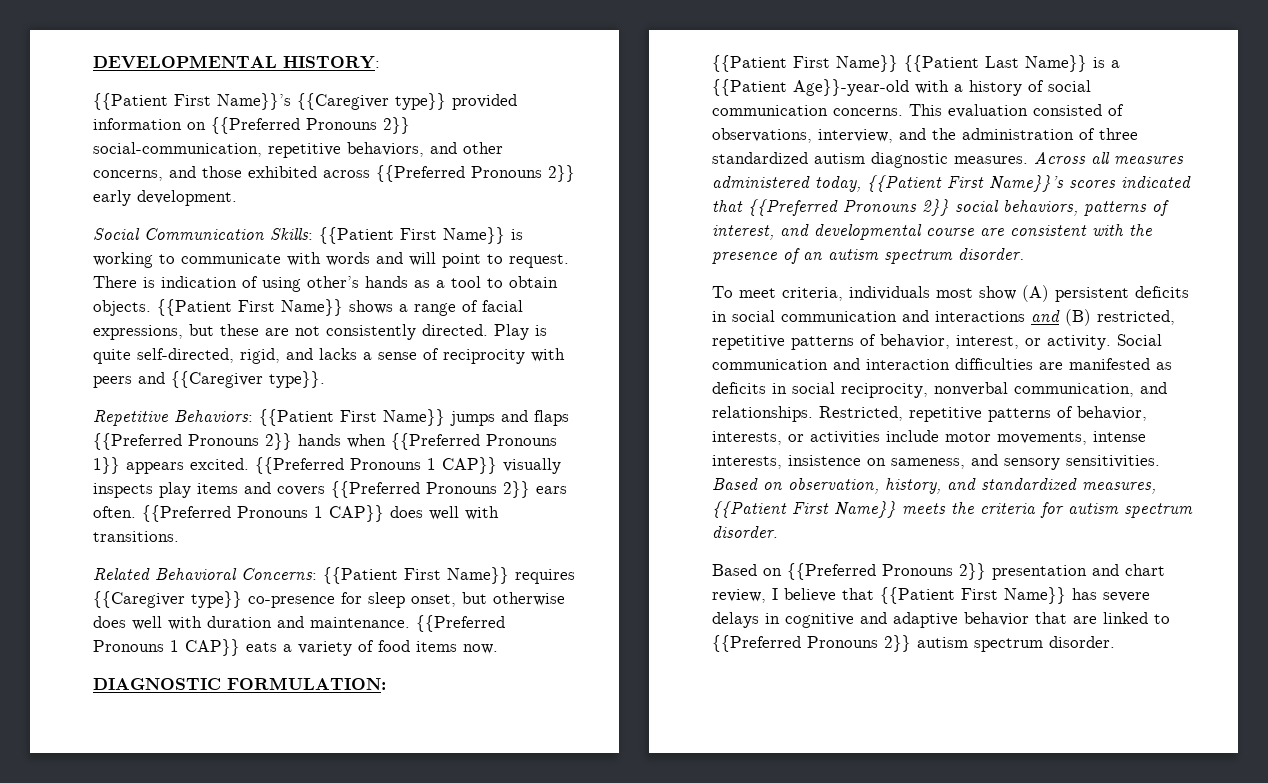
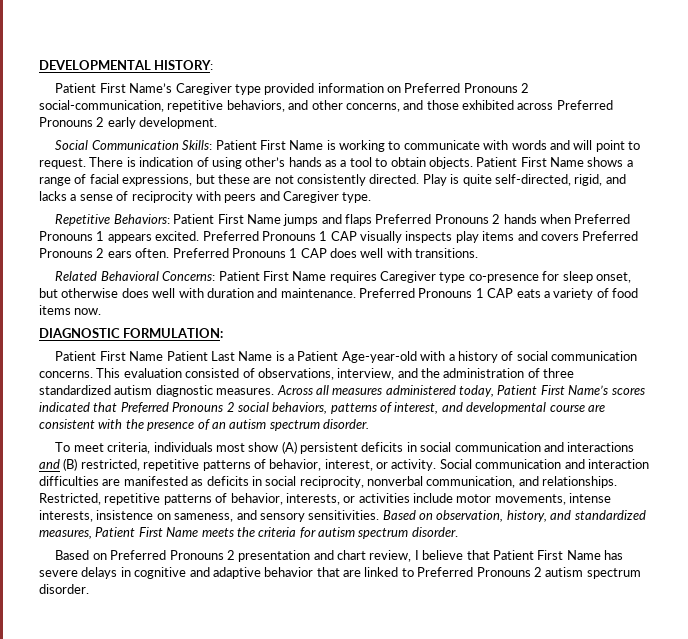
[93,93,517,110] [93,117,410,134] {{Patient First Name}}’s {{Caregiver type}} provided information on {{Preferred Pronouns 2}} -> [55,83,530,95] Patient First Name’s Caregiver type provided information on Preferred Pronouns 2
[376,165,575,182] {{Preferred Pronouns 2}} -> [556,100,613,110] [39,117,105,127] Preferred Pronouns 2
[319,227,505,244] {{Patient First Name}} -> [215,140,324,150] Patient First Name
[157,299,343,316] {{Patient First Name}} -> [476,157,584,167] Patient First Name
[171,371,325,388] {{Caregiver type}}. -> [283,191,372,203] Caregiver type.
[259,409,569,426] [93,433,557,450] [93,457,120,474] {{Patient First Name}} jumps and flaps {{Preferred Pronouns 2}} hands when {{Preferred Pronouns 1}} -> [173,214,631,226] [39,231,105,241] Patient First Name jumps and flaps Preferred Pronouns 2 hands when Preferred Pronouns 1
[255,457,497,474] {{Preferred Pronouns 1 CAP}} -> [202,231,357,241] Preferred Pronouns 1 CAP
[331,481,530,498] {{Preferred Pronouns 2}} -> [582,231,639,241] [39,248,105,258] Preferred Pronouns 2
[142,505,384,522] {{Preferred Pronouns 1 CAP}} -> [172,248,327,258] Preferred Pronouns 1 CAP
[323,567,575,584] [93,591,242,608] {{Patient First Name}} requires {{Caregiver type}} -> [218,271,466,283] Patient First Name requires Caregiver type
[416,615,505,632] [93,639,240,656] {{Preferred Pronouns 1 CAP}} -> [359,288,514,298] Preferred Pronouns 1 CAP
[712,55,1120,72] [712,79,909,96] {{Patient First Name}} {{Patient Last Name}} is a {{Patient Age}}-year-old -> [55,351,417,363] Patient First Name Patient Last Name is a Patient Age-year-old
[867,175,1191,192] [712,199,949,216] {{Patient First Name}}’s scores indicated that {{Preferred Pronouns 2}} -> [497,385,645,395] [39,402,235,413] Patient First Name’s scores indicated that Preferred Pronouns 2
[712,501,896,518] {{Patient First Name}} -> [95,527,199,537] Patient First Name
[787,563,986,580] {{Preferred Pronouns 2}} -> [110,550,235,560] Preferred Pronouns 2
[880,587,1066,604] {{Patient First Name}} -> [492,550,601,560] Patient First Name
[712,635,911,652] {{Preferred Pronouns 2}} -> [417,567,542,577] Preferred Pronouns 2

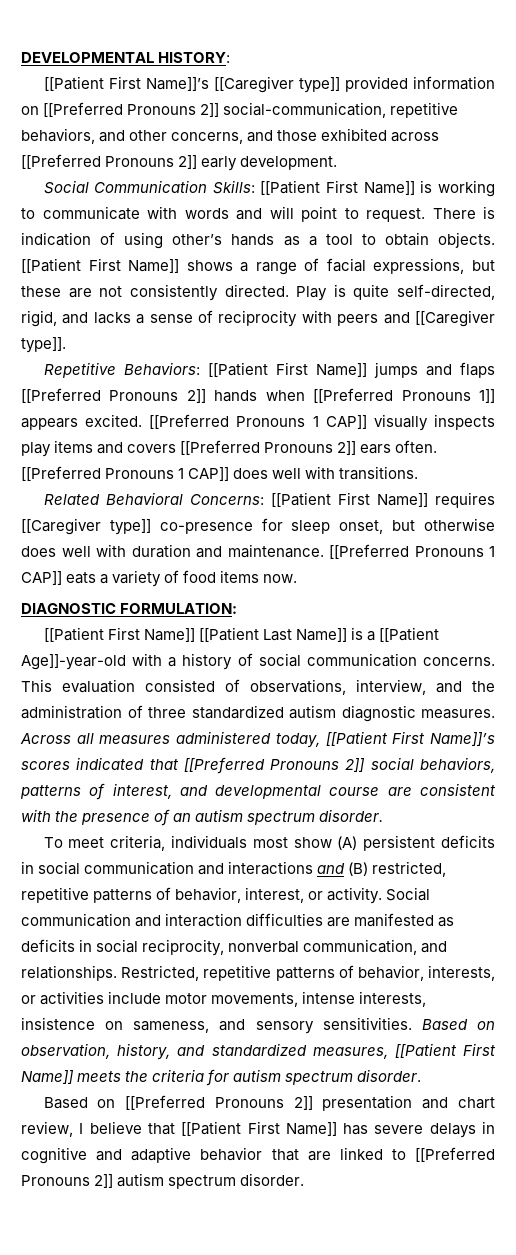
[55,83,530,95] Patient First Name’s Caregiver type provided information on Preferred Pronouns 2 -> [43,76,495,93] [21,102,220,117] [[Patient First Name]]’s [[Caregiver type]] provided information on [[Preferred Pronouns 2]]
[556,100,613,110] [39,117,105,127] Preferred Pronouns 2 -> [21,154,198,169] [[Preferred Pronouns 2]]
[215,140,324,150] Patient First Name -> [260,180,415,195] [[Patient First Name]]
[476,157,584,167] Patient First Name -> [21,258,180,273] [[Patient First Name]]
[283,191,372,203] Caregiver type. -> [414,310,495,327] [21,337,66,353] [[Caregiver type]].
[173,214,631,226] [39,231,357,243] Patient First Name jumps and flaps Preferred Pronouns 2 hands when Preferred Pronouns 1 appears excited. Preferred Pronouns 1 CAP -> [207,362,495,378] [21,388,496,403] [21,414,367,430] [[Patient First Name]] jumps and flaps [[Preferred Pronouns 2]] hands when [[Preferred Pronouns 1]] appears excited. [[Preferred Pronouns 1 CAP]]
[582,231,639,241] [39,248,105,258] Preferred Pronouns 2 -> [180,440,357,455] [[Preferred Pronouns 2]]
[172,248,327,258] Preferred Pronouns 1 CAP -> [21,466,230,481] [[Preferred Pronouns 1 CAP]]
[218,271,466,283] Patient First Name requires Caregiver type -> [270,492,495,508] [21,518,151,535] [[Patient First Name]] requires [[Caregiver type]]
[359,288,514,298] Preferred Pronouns 1 CAP -> [329,544,495,559] [21,571,62,585] [[Preferred Pronouns 1 CAP]]
[55,351,417,363] Patient First Name Patient Last Name is a Patient Age-year-old -> [43,627,440,642] [21,654,126,670] [[Patient First Name]] [[Patient Last Name]] is a [[Patient Age]]-year-old
[497,385,645,395] [39,402,235,413] Patient First Name’s scores indicated that Preferred Pronouns 2 -> [325,731,496,746] [21,757,366,774] [[Patient First Name]]’s scores indicated that [[Preferred Pronouns 2]]
[95,527,199,537] Patient First Name -> [394,1043,497,1058] [21,1070,74,1084] [[Patient First Name]]
[110,550,235,560] Preferred Pronouns 2 -> [125,1095,313,1110] [[Preferred Pronouns 2]]
[492,550,601,560] Patient First Name -> [181,1121,337,1136] [[Patient First Name]]
[417,567,542,577] Preferred Pronouns 2 -> [415,1147,495,1162] [21,1174,114,1188] [[Preferred Pronouns 2]]

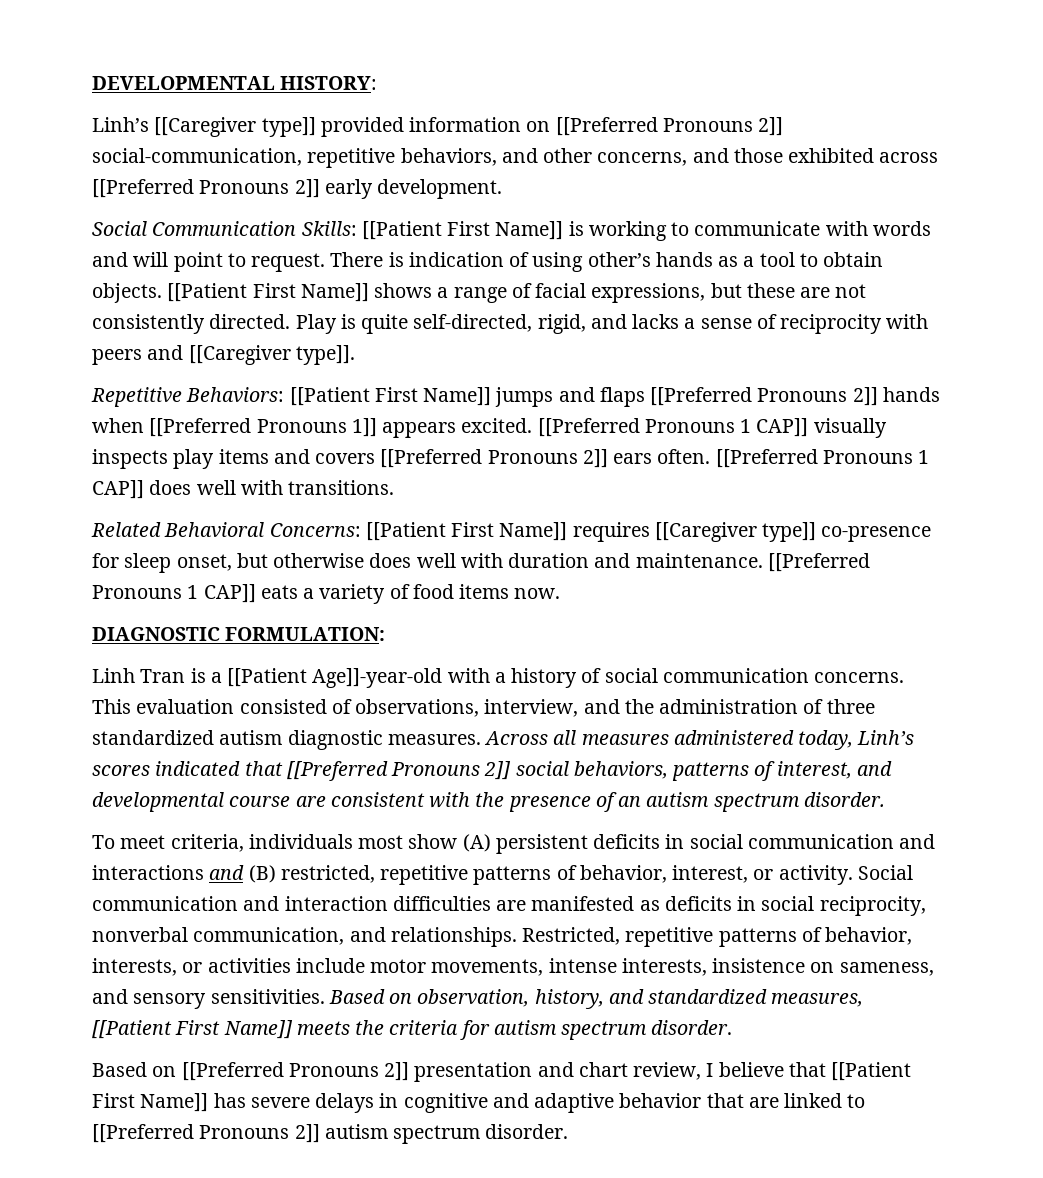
[43,76,209,91] [[Patient First Name]]’s -> [92,117,149,132] Linh’s
[43,627,347,642] [[Patient First Name]] [[Patient Last Name]] -> [92,668,186,683] Linh Tran
[325,731,496,746] [[Patient First Name]]’s -> [857,730,915,745] Linh’s

